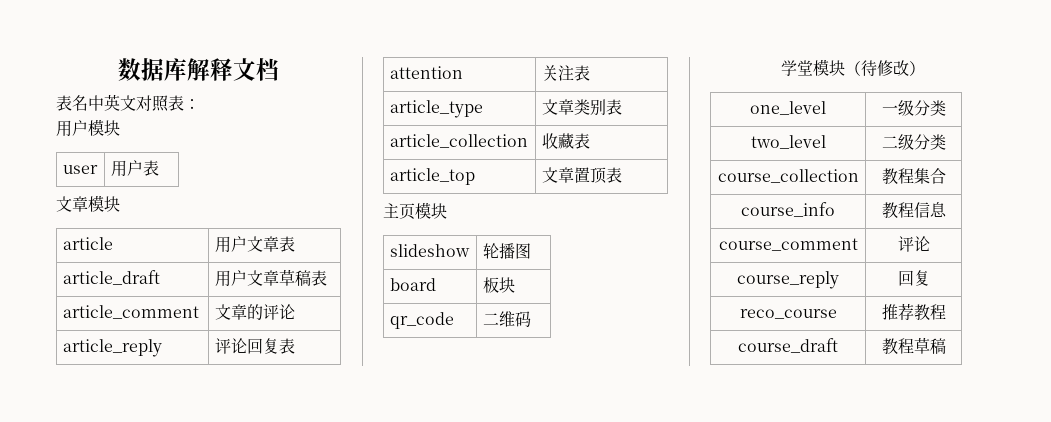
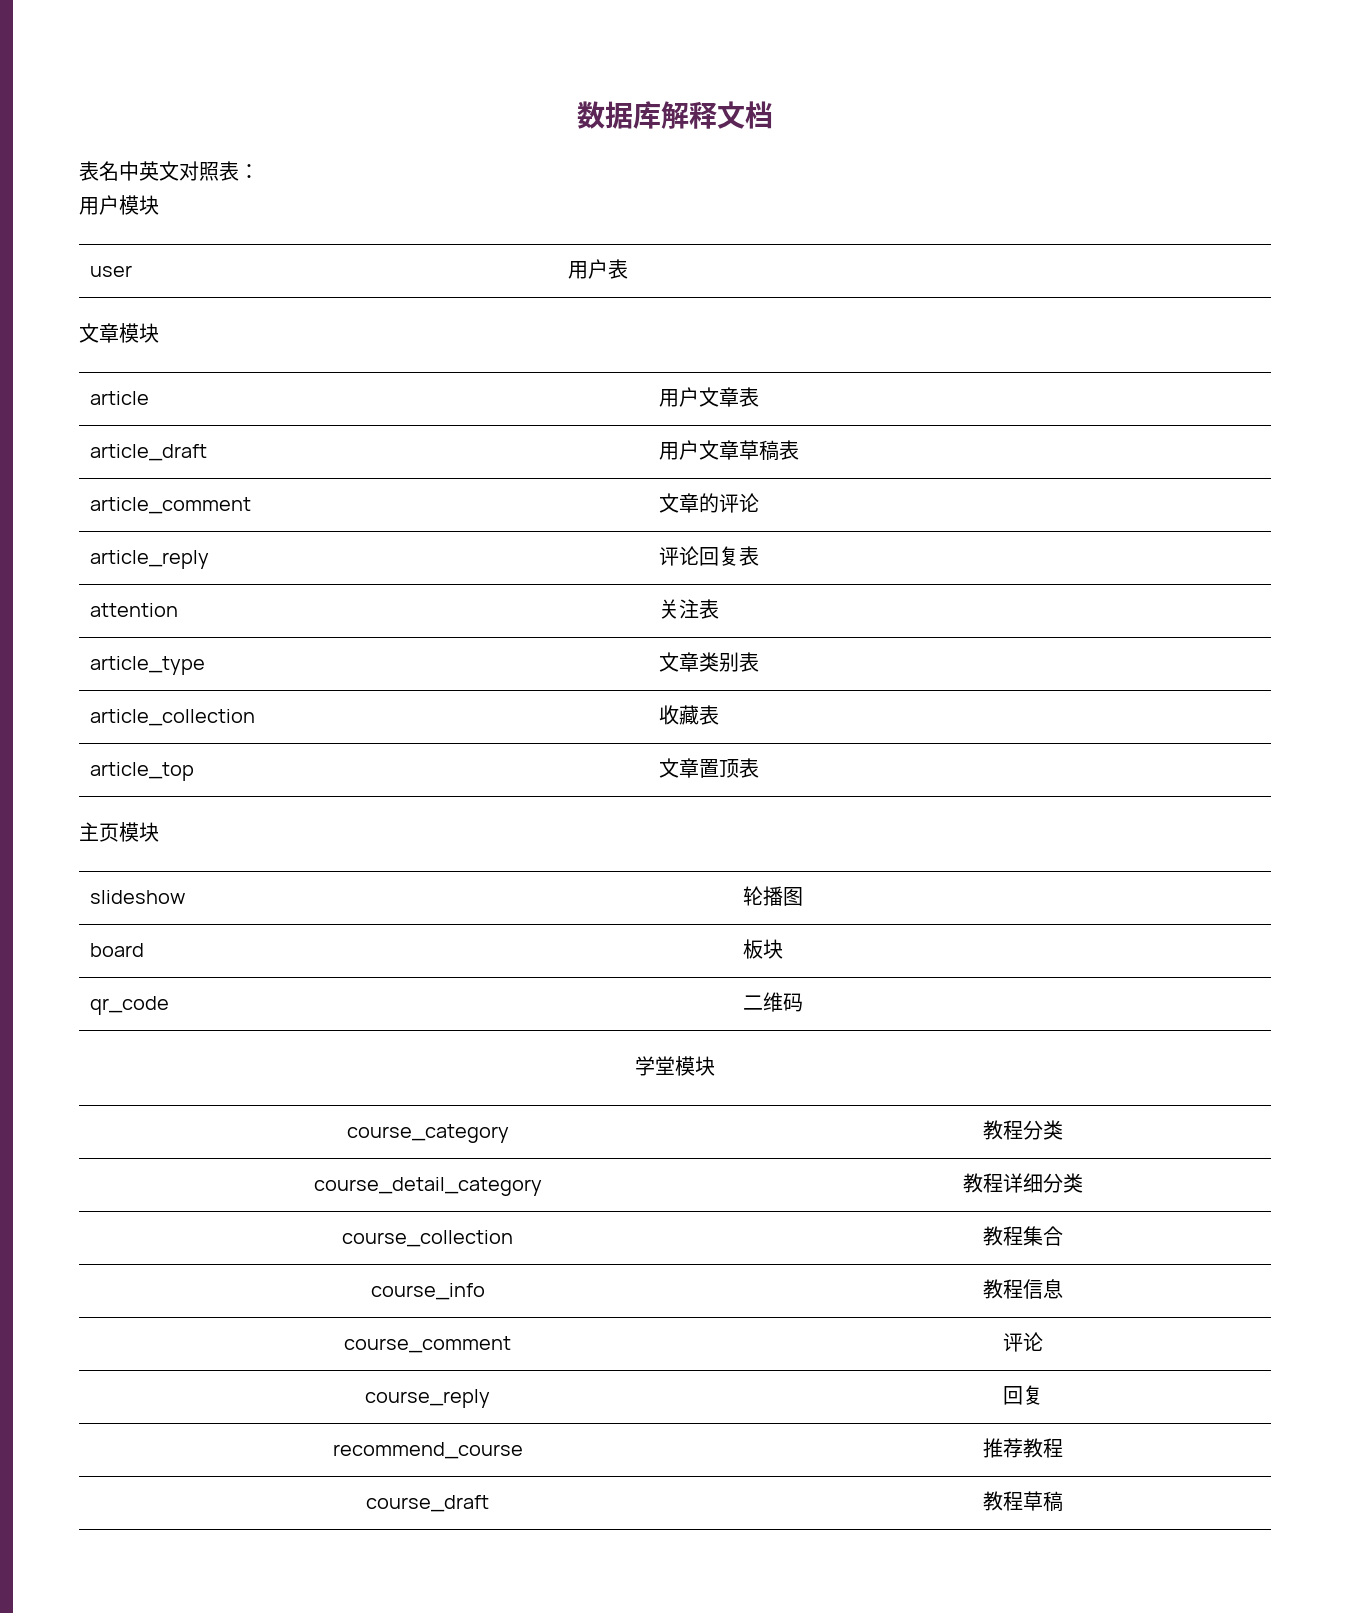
[844,60,925,76] [750,101,826,115] [881,100,946,116] [750,135,826,149] [881,134,914,150] （待修改） // one_level | 一级分类 // two_level | 二级 -> [346,1124,509,1143] [983,1120,1063,1140] [313,1177,542,1196] [963,1173,1043,1193] // course_category | 教程分类 // course_detail_category | 教程详细
[739,309,837,319] reco_course -> [332,1442,523,1459] recommend_course

